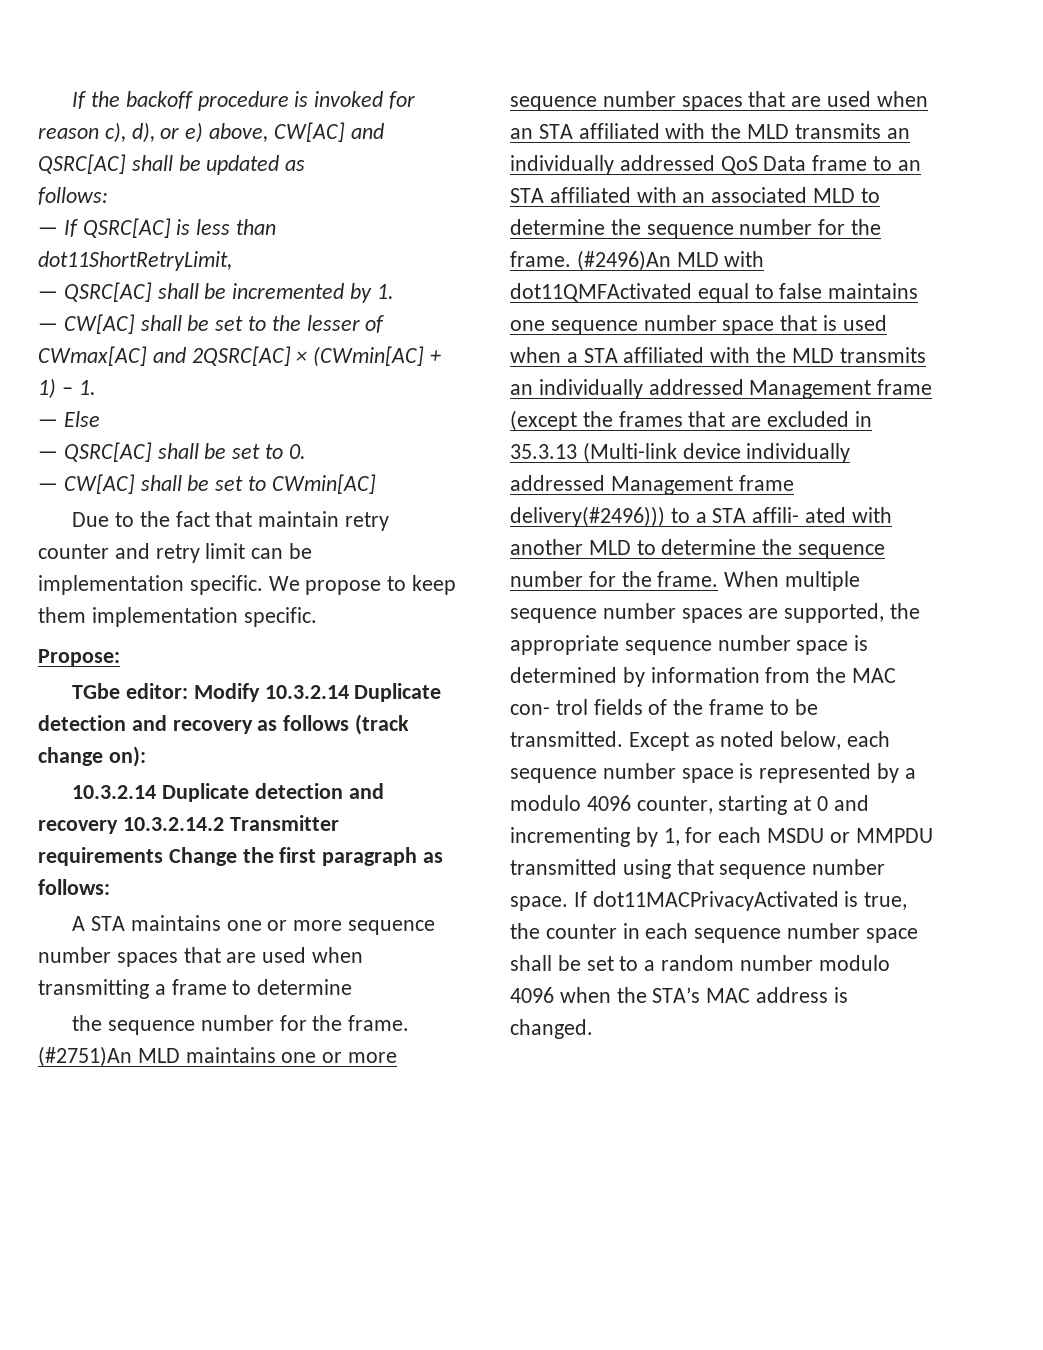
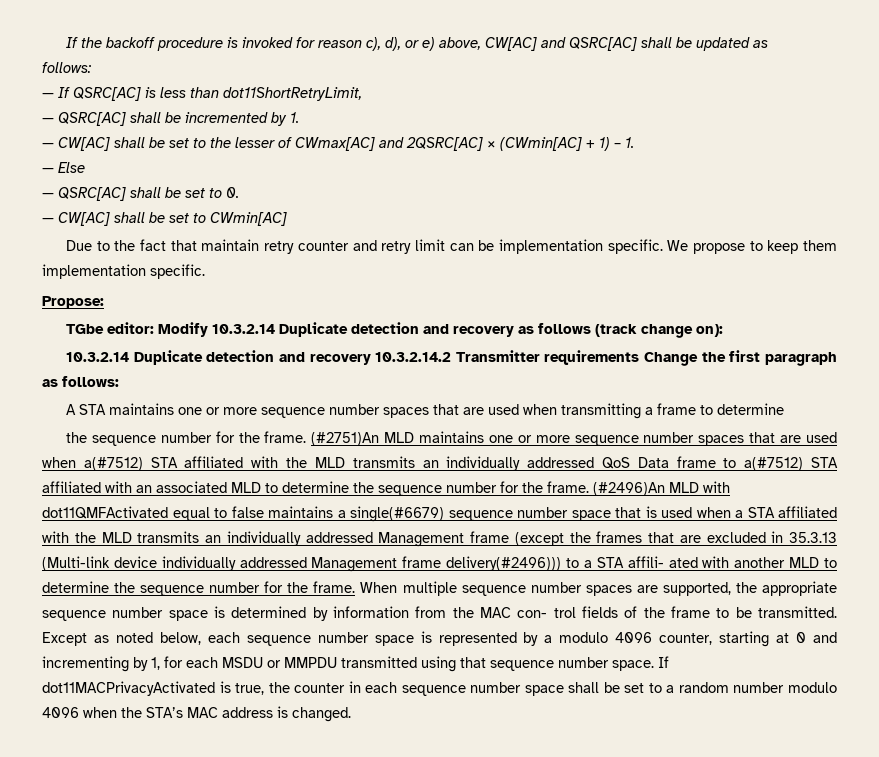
[510,128,533,139] an -> [83,457,143,471] a(#7512)
[897,160,921,171] an -> [744,457,804,471] a(#7512)
[510,320,545,331] one -> [337,506,444,522] a single(#6679)

